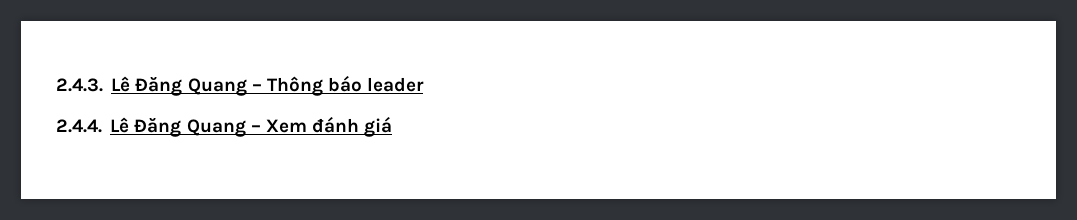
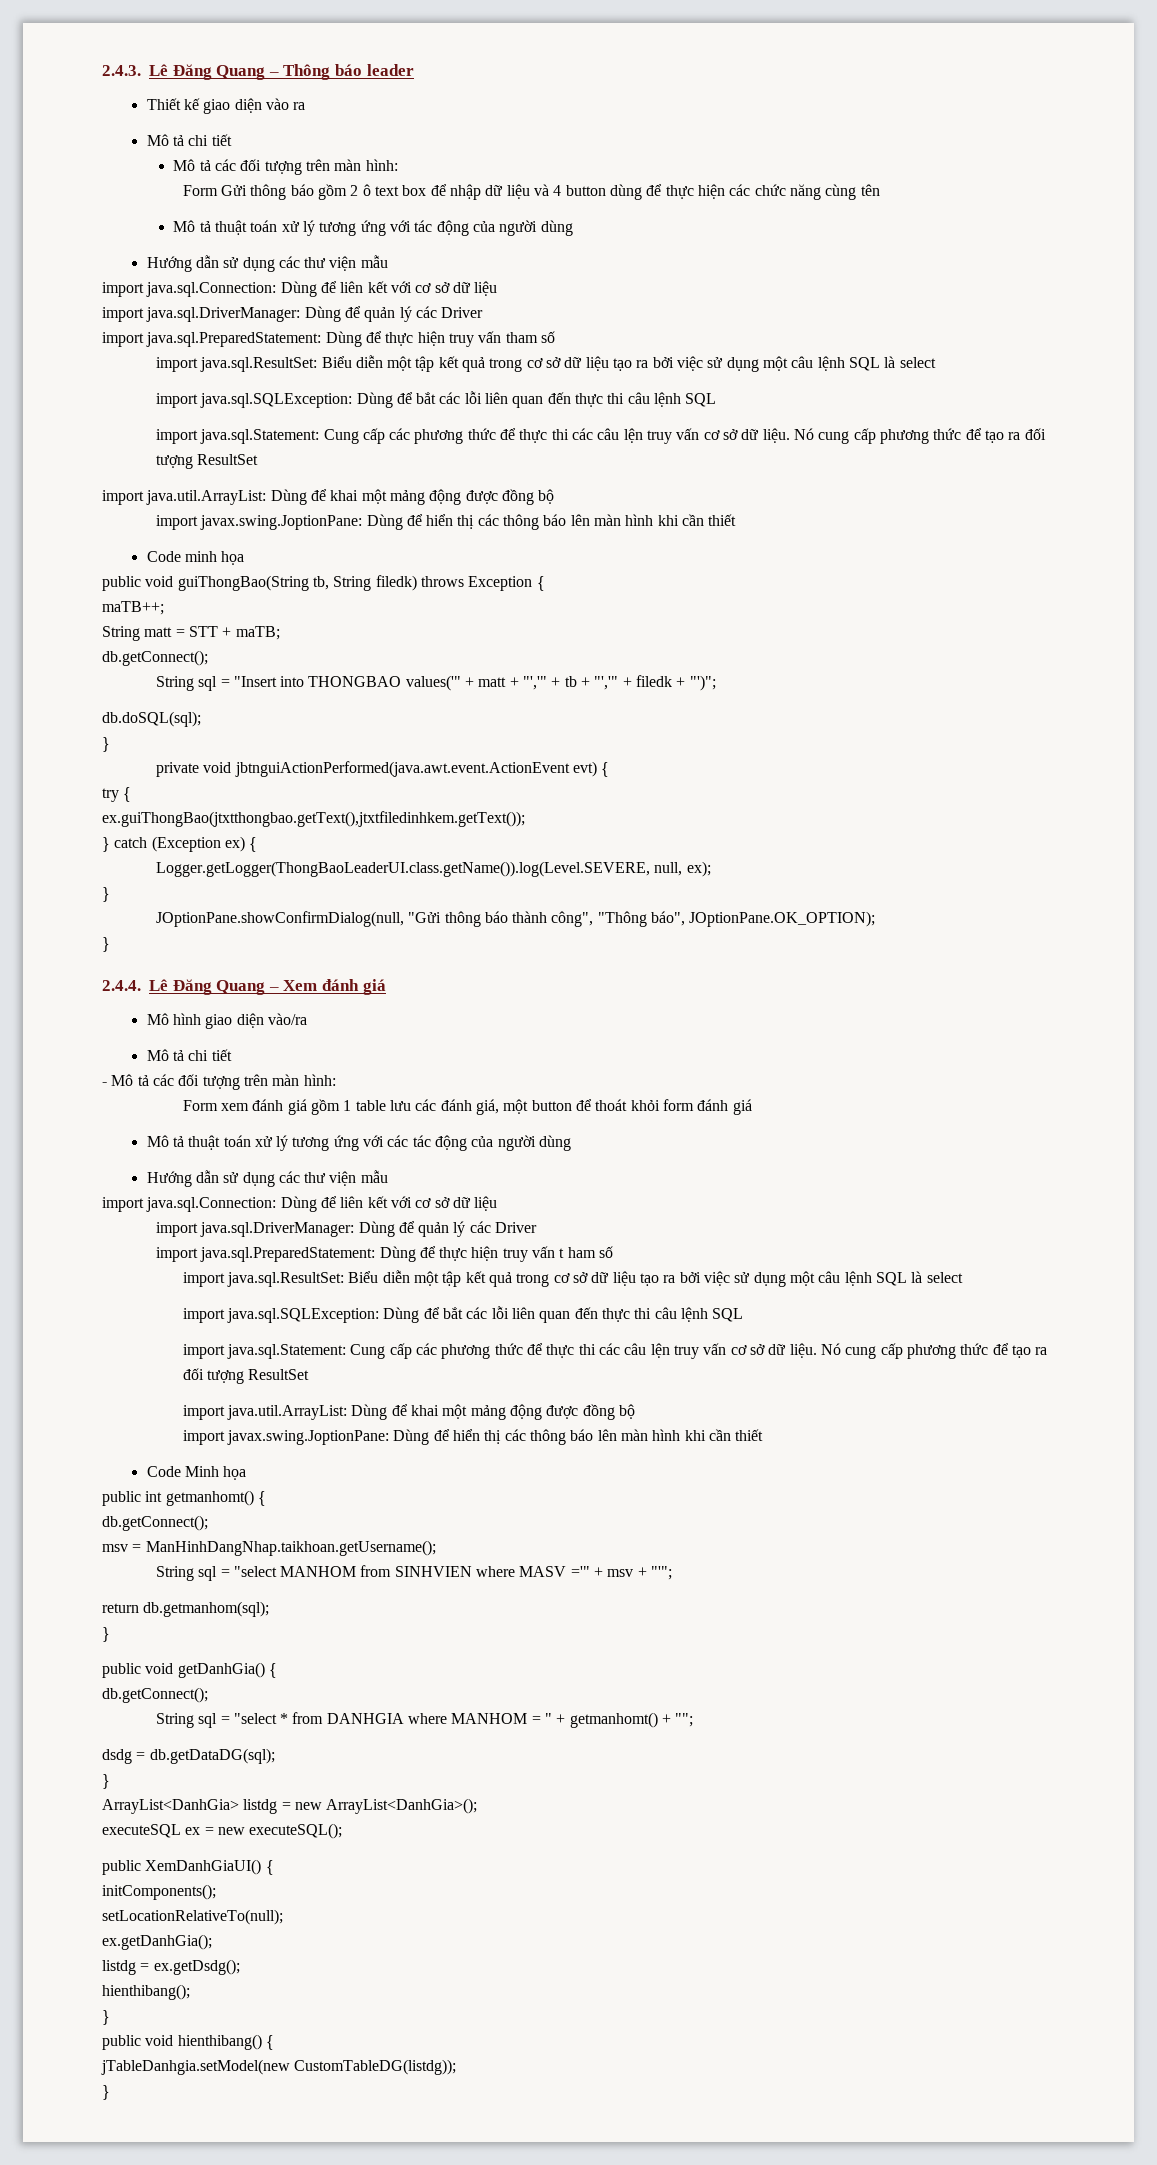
(425, 84) none -> [146,98,306,114] [146,134,232,146] [173,159,398,175] [182,184,880,200] [173,220,573,236] [146,255,388,272] [102,281,498,297] [102,306,484,322] [102,331,555,347] [155,355,936,372] [155,391,717,408] [155,428,1046,444] [155,454,259,469] [102,489,555,505] [155,514,737,530] [146,551,245,565] [102,575,545,591] [102,601,164,615] [102,626,280,641] [102,650,208,666] [155,675,716,691] [102,711,201,727] [102,737,110,752] [155,761,610,777] [102,787,132,802] [102,811,525,827] [102,836,258,852] [155,861,711,877] [102,887,110,902] [155,911,876,927] [102,937,110,952] // Thiết kế giao diện vào ra // Mô tả chi tiết // Mô tả các đối tượng trên màn hình: // Form Gửi thông báo gồm 2 ô text box để nhập dữ liệu và 4 button dùng để thực hiện các chức năng cùng tên // Mô tả thuật toán xử lý tương ứng với tác động của người dùng // Hướng dẫn sử dụng các thư viện mẫu // import java.sql.Connection: Dùng để liên kết với cơ sở dữ liệu // import java.sql.DriverManager: Dùng để quản lý các Driver // import java.sql.PreparedStatement: Dùng để thực hiện truy vấn tham số // import java.sql.ResultSet: Biểu diễn một tập kết quả trong cơ sở dữ liệu tạo ra bởi việc sử dụng một câu lệnh SQL là select // import java.sql.SQLException: Dùng để bắt các lỗi liên quan đến thực thi câu lệnh SQL // import java.sql.Statement: Cung cấp các phương thức để thực thi các câu lện truy vấn cơ sở dữ liệu. Nó cung cấp phương thức để tạo ra đối tượng ResultSet // import java.util.ArrayList: Dùng để khai một mảng động được đồng bộ // import javax.swing.JoptionPane: Dùng để hiển thị các thông báo lên màn hình khi cần thiết // Code minh họa // public void guiThongBao(String tb, String filedk) throws Exception { // maTB++; // String matt = STT + maTB; // db.getConnect(); // String sql = "Insert into THONGBAO values('" + matt + "','" + tb + "','" + filedk + "')"; // db.doSQL(sql); // } // private void jbtnguiActionPerformed(java.awt.event.ActionEvent evt) { // try { // ex.guiThongBao(jtxtthongbao.getText(),jtxtfiledinhkem.getText()); // } catch (Exception ex) { // Logger.getLogger(ThongBaoLeaderUI.class.getName()).log(Level.SEVERE, null, ex); // } // JOptionPane.showConfirmDialog(null, "Gửi thông báo thành công", "Thông báo", JOptionPane.OK_OPTION); // }
(393, 127) none -> [146,1013,307,1029] [146,1049,232,1061] [102,1074,336,1090] [182,1099,752,1115] [146,1135,572,1151] [146,1170,388,1187] [102,1196,498,1212] [155,1221,538,1237] [155,1246,614,1262] [182,1270,963,1287] [182,1306,744,1323] [182,1343,1048,1359] [182,1368,310,1384] [182,1404,636,1420] [182,1429,764,1445] [146,1466,247,1480] [102,1490,266,1506] [102,1515,208,1531] [102,1540,436,1556] [155,1565,673,1581] [102,1601,270,1617] [102,1627,110,1642] [102,1662,277,1678] [102,1687,208,1703] [155,1712,694,1728] [102,1748,275,1764] [102,1774,110,1789] [102,1798,478,1814] [102,1823,343,1839] [102,1859,274,1875] [102,1884,216,1900] [102,1909,283,1925] [102,1934,212,1950] [102,1959,240,1975] [102,1984,190,2000] [102,2010,110,2025] [102,2034,274,2050] [101,2059,457,2075] [102,2085,110,2100] // Mô hình giao diện vào/ra // Mô tả chi tiết // - Mô tả các đối tượng trên màn hình: // Form xem đánh giá gồm 1 table lưu các đánh giá, một button để thoát khỏi form đánh giá // Mô tả thuật toán xử lý tương ứng với các tác động của người dùng // Hướng dẫn sử dụng các thư viện mẫu // import java.sql.Connection: Dùng để liên kết với cơ sở dữ liệu // import java.sql.DriverManager: Dùng để quản lý các Driver // import java.sql.PreparedStatement: Dùng để thực hiện truy vấn t ham số // import java.sql.ResultSet: Biểu diễn một tập kết quả trong cơ sở dữ liệu tạo ra bởi việc sử dụng một câu lệnh SQL là select // import java.sql.SQLException: Dùng để bắt các lỗi liên quan đến thực thi câu lệnh SQL // import java.sql.Statement: Cung cấp các phương thức để thực thi các câu lện truy vấn cơ sở dữ liệu. Nó cung cấp phương thức để tạo ra đối tượng ResultSet // import java.util.ArrayList: Dùng để khai một mảng động được đồng bộ // import javax.swing.JoptionPane: Dùng để hiển thị các thông báo lên màn hình khi cần thiết // Code Minh họa // public int getmanhomt() { // db.getConnect(); // msv = ManHinhDangNhap.taikhoan.getUsername(); // String sql = "select MANHOM from SINHVIEN where MASV ='" + msv + "'"; // return db.getmanhom(sql); // } // public void getDanhGia() { // db.getConnect(); // String sql = "select * from DANHGIA where MANHOM = " + getmanhomt() + ""; // dsdg = db.getDataDG(sql); // } // ArrayList<DanhGia> listdg = new ArrayList<DanhGia>(); // executeSQL ex = new executeSQL(); // public XemDanhGiaUI() { // initComponents(); // setLocationRelativeTo(null); // ex.getDanhGia(); // listdg = ex.getDsdg(); // hienthibang(); // } // public void hienthibang() { // jTableDanhgia.setModel(new CustomTableDG(listdg)); // }

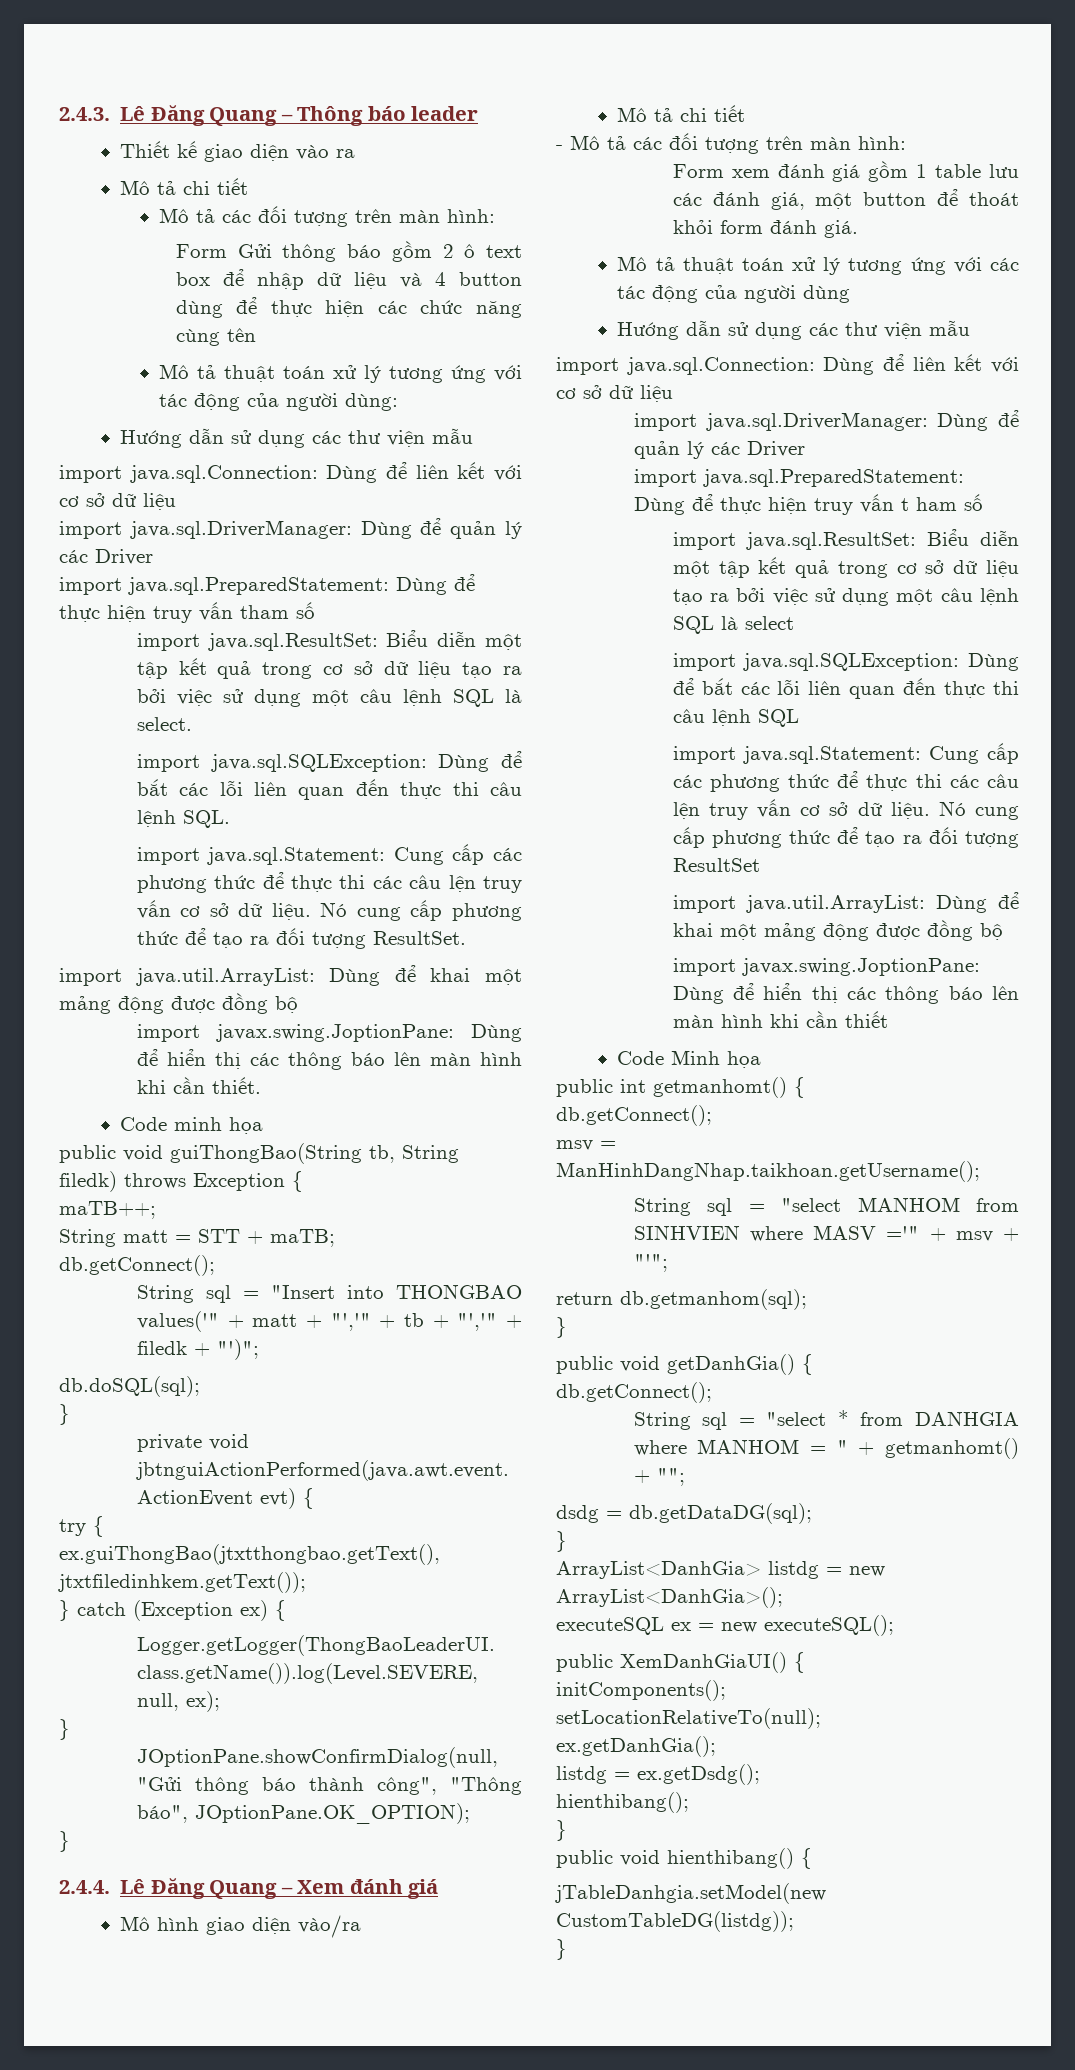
[540,220,573,236] dùng -> [345,393,399,411] dùng:
[899,357,936,368] select -> [136,717,192,731] select.
[685,393,717,407] SQL -> [182,810,230,828] SQL.
[197,454,259,465] ResultSet -> [372,931,466,945] ResultSet.
[708,514,737,526] thiết -> [211,1077,261,1094] thiết.
[732,1099,752,1115] giá -> [823,220,858,238] giá.

